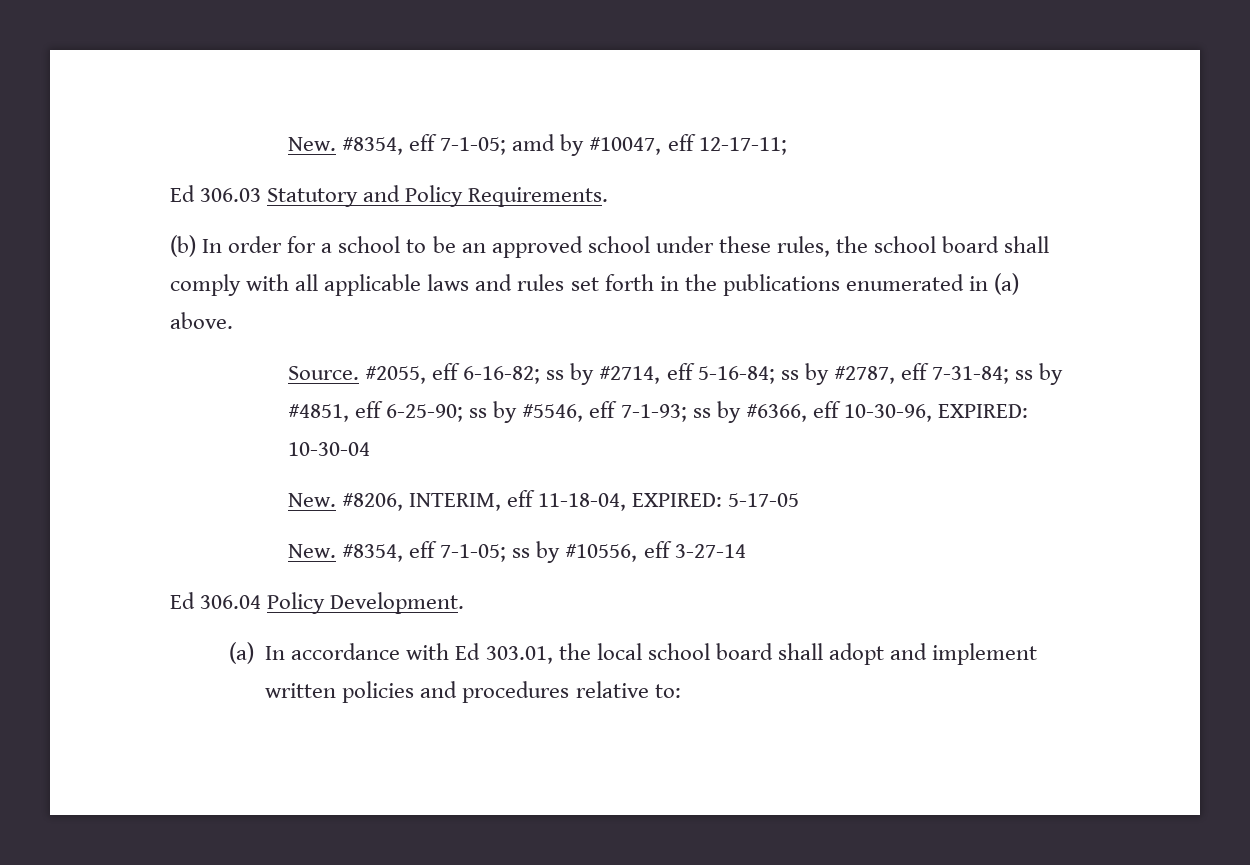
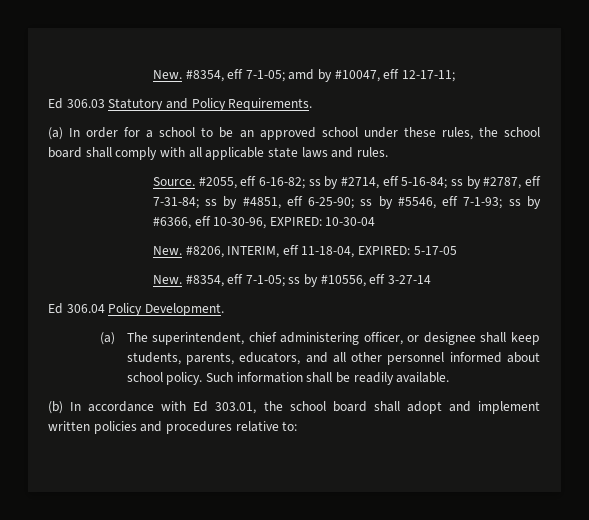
[170,235,196,257] (b) -> [48,127,63,140] (a)
(422, 285) none -> [267,147,298,158] state
[517,273,1020,296] [170,312,233,329] rules set forth in the publications enumerated in (a) above. -> [356,147,388,157] rules.
(254, 653) none -> [126,332,540,345] [126,352,540,365] [126,372,450,385] [48,401,63,414] The superintendent, chief administering officer, or designee shall keep students, parents, educators, and all other personnel informed about school policy. Such information shall be readily available. // (b)
[596,643,642,660] local -> (283, 406) none

